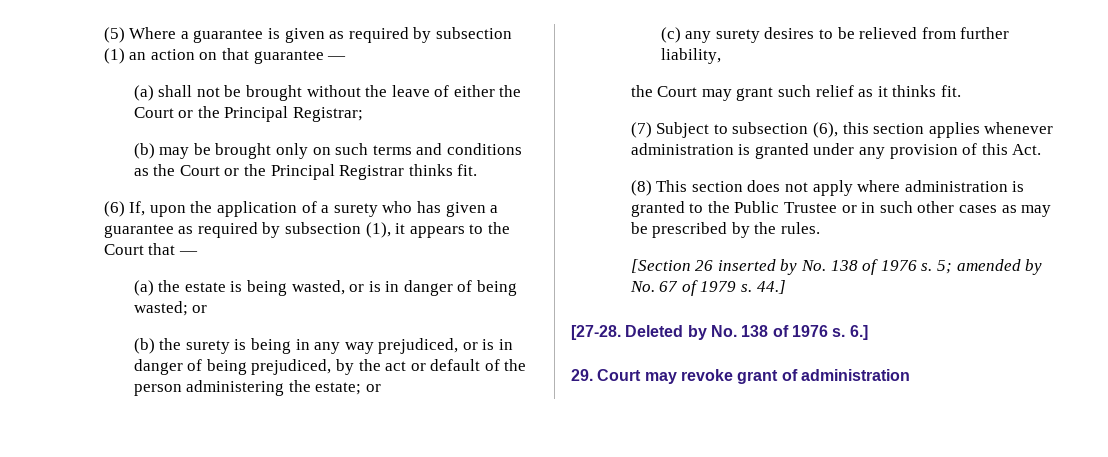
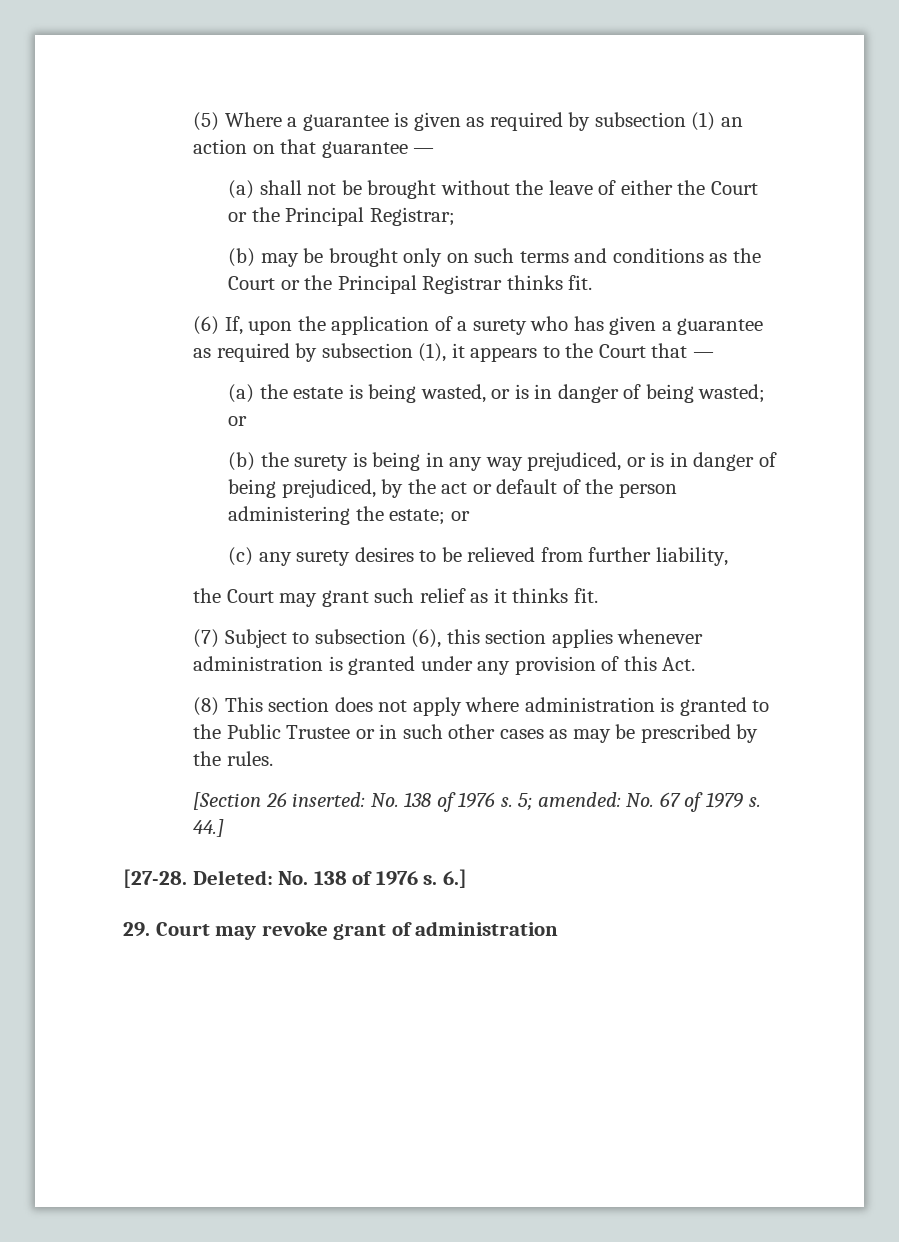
[717,259,798,275] inserted by -> [292,792,366,807] inserted:
[956,259,1043,275] amended by -> [537,792,621,807] amended:
[625,325,707,340] Deleted by -> [192,870,273,885] Deleted:

